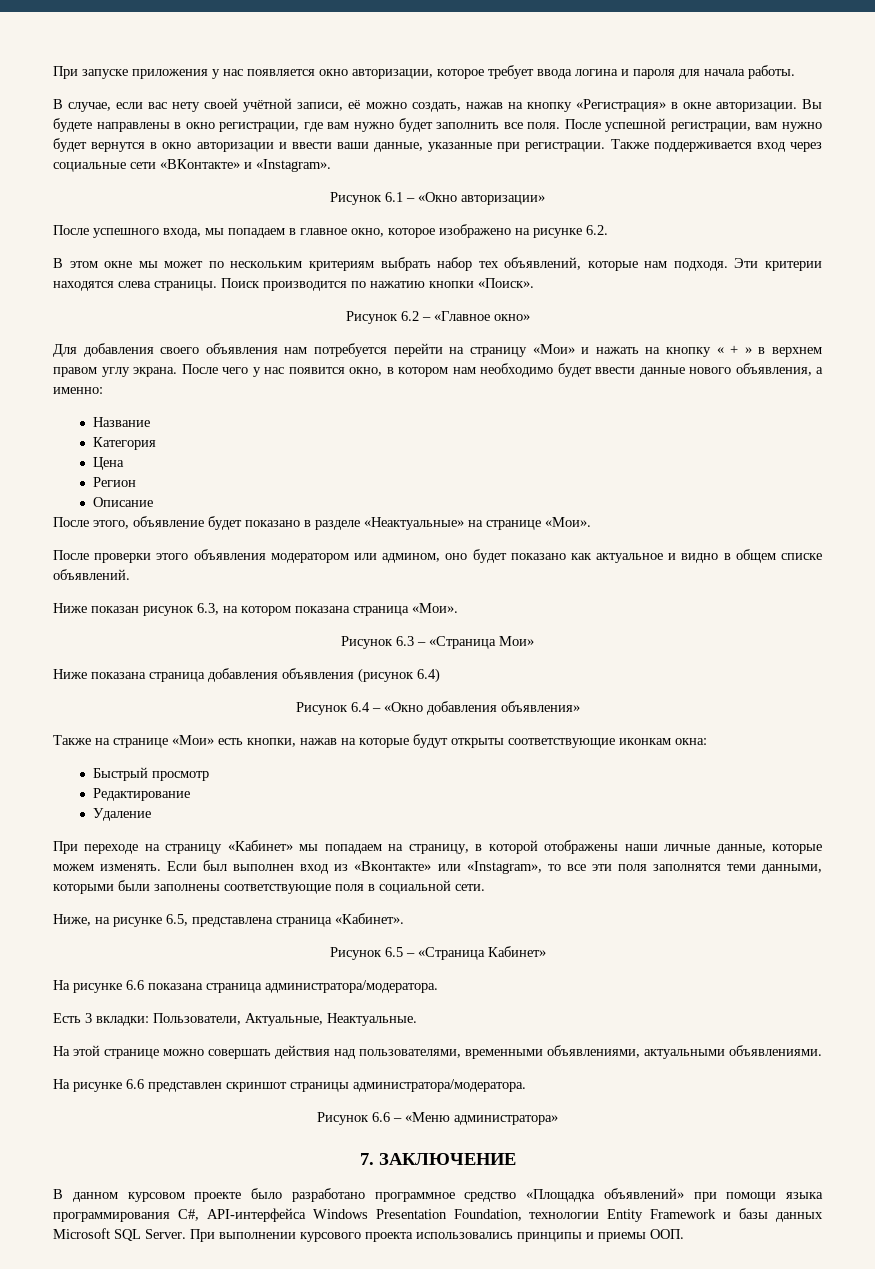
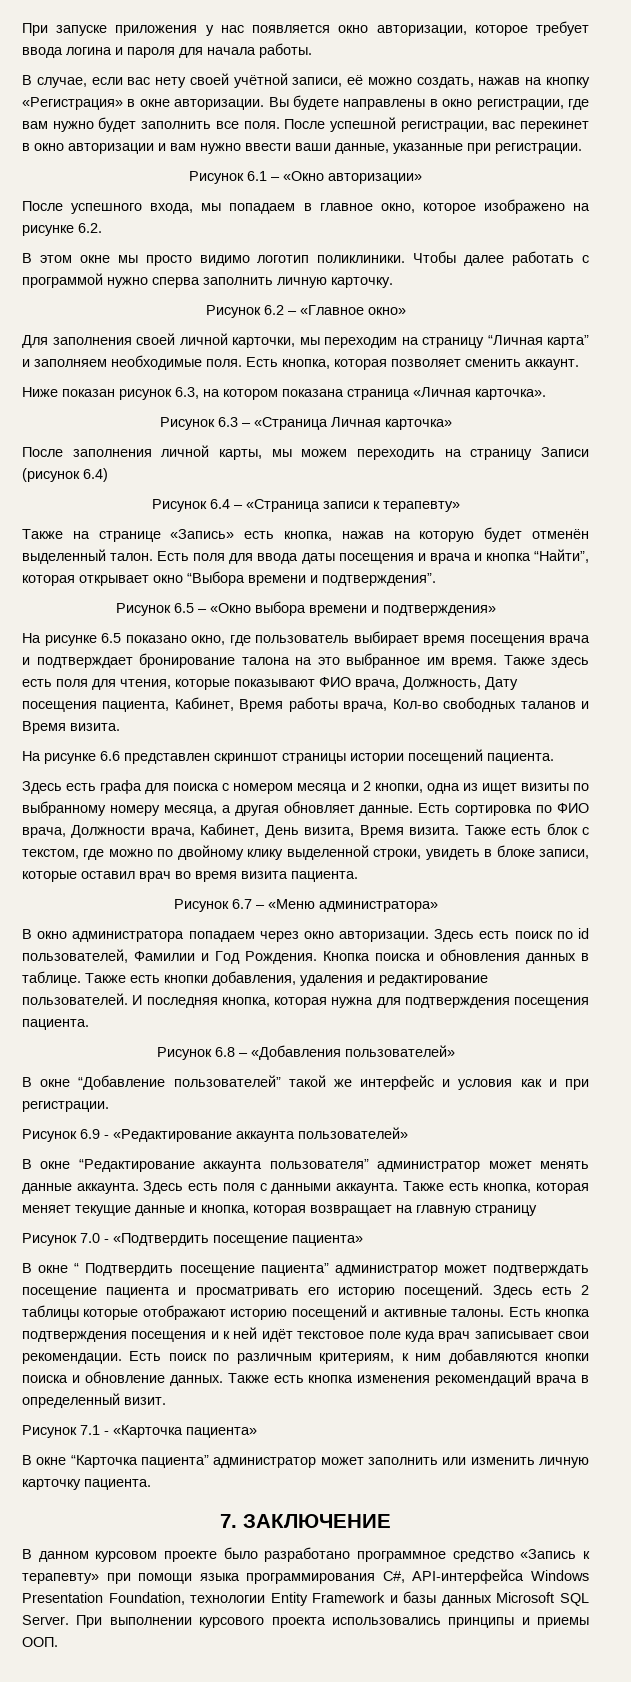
[755,122,822,132] [53,138,146,152] вам нужно будет вернутся -> [492,121,589,132] вас перекинет
(287, 145) none -> [170,143,241,154] вам нужно
[610,139,822,152] [53,159,331,172] Также поддерживается вход через социальные сети «ВКонтакте» и «Instagram». -> (582, 148) none
[164,257,822,271] [53,278,534,291] может по нескольким критериям выбрать набор тех объявлений, которые нам подходя. Эти критерии находятся слева страницы. Поиск производится по нажатию кнопки «Поиск». -> [145,251,590,266] [22,273,393,288] просто видимо логотип поликлиники. Чтобы далее работать с программой нужно сперва заполнить личную карточку.
[83,343,822,357] [53,363,823,377] [53,387,103,394] [92,417,150,427] [92,437,156,450] [92,457,124,470] [92,477,136,487] [92,497,153,507] [53,516,591,530] [53,549,822,563] [53,569,130,580] добавления своего объявления нам потребуется перейти на страницу «Мои» и нажать на кнопку « + » в верхнем правом углу экрана. После чего у нас появится окно, в котором нам необходимо будет ввести данные нового объявления, а именно: // Название // Категория // Цена // Регион // Описание // После этого, объявление будет показано в разделе «Неактуальные» на странице «Мои». // После проверки этого объявления модератором или админом, оно будет показано как актуальное и видно в общем списке объявлений. -> [52,333,589,348] [22,355,579,370] заполнения своей личной карточки, мы переходим на страницу “Личная карта” и заполняем необходимые поля. Есть кнопка, которая позволяет сменить аккаунт.
[412,603,458,613] «Мои». -> [413,387,546,400] «Личная карточка».
[499,636,534,646] [53,668,354,682] Мои» // Ниже показана страница добавления объявления -> [330,417,452,430] [22,445,589,460] Личная карточка» // После заполнения личной карты, мы можем переходить на страницу Записи
[383,701,580,715] «Окно добавления объявления» -> [245,499,460,512] «Страница записи к терапевту»
[172,734,707,748] [92,767,209,781] [92,788,190,801] [92,808,151,821] [53,840,822,854] [53,860,822,874] [53,880,485,894] [53,913,404,927] [329,946,546,960] [53,980,438,993] [53,1013,417,1026] [53,1045,822,1059] «Мои» есть кнопки, нажав на которые будут открыты соответствующие иконкам окна: // Быстрый просмотр // Редактирование // Удаление // При переходе на страницу «Кабинет» мы попадаем на страницу, в которой отображены наши личные данные, которые можем изменять. Если был выполнен вход из «Вконтакте» или «Instagram», то все эти поля заполнятся теми данными, которыми были заполнены соответствующие поля в социальной сети. // Ниже, на рисунке 6.5, представлена страница «Кабинет». // Рисунок 6.5 – «Страница Кабинет» // На рисунке 6.6 показана страница администратора/модератора. // Есть 3 вкладки: Пользователи, Актуальные, Неактуальные. // На этой странице можно совершать действия над пользователями, временными объявлениями, актуальными объявлениями. -> [170,527,589,542] [22,549,589,564] [22,571,436,586] [115,601,496,616] [22,631,590,646] [22,653,589,668] [22,677,518,690] [22,697,590,712] [22,721,120,734] «Запись» есть кнопка, нажав на которую будет отменён выделенный талон. Есть поля для ввода даты посещения и врача и кнопка “Найти”, которая открывает окно “Выбора времени и подтверждения”. // Рисунок 6.5 – «Окно выбора времени и подтверждения» // На рисунке 6.5 показано окно, где пользователь выбирает время посещения врача и подтверждает бронирование талона на это выбранное им время. Также здесь есть поля для чтения, которые показывают ФИО врача, Должность, Дату посещения пациента, Кабинет, Время работы врача, Кол-во свободных таланов и Время визита.
[353,1079,526,1092] [317,1112,390,1125] администратора/модератора. // Рисунок 6.6 -> [350,749,554,764] [22,780,589,794] [22,801,589,816] [22,823,589,838] [22,845,589,860] [22,871,358,882] [173,899,252,912] истории посещений пациента. // Здесь есть графа для поиска с номером месяца и 2 кнопки, одна из ищет визиты по выбранному номеру месяца, а другая обновляет данные. Есть сортировка по ФИО врача, Должности врача, Кабинет, День визита, Время визита. Также есть блок с текстом, где можно по двойному клику выделенной строки, увидеть в блоке записи, которые оставил врач во время визита пациента. // Рисунок 6.7
(558, 1120) none -> [22,928,589,942] [22,949,589,964] [22,971,488,986] [22,993,589,1008] [22,1019,89,1030] [156,1045,455,1060] [22,1075,589,1090] [22,1101,109,1112] [22,1127,408,1142] [22,1159,589,1172] [22,1181,589,1194] [22,1205,537,1216] [22,1233,363,1246] [22,1263,589,1276] [22,1283,589,1298] [22,1305,591,1320] [22,1327,590,1342] [22,1349,590,1364] [22,1371,589,1386] [22,1393,166,1408] [22,1425,257,1438] [22,1455,589,1468] [22,1479,151,1490] // В окно администратора попадаем через окно авторизации. Здесь есть поиск по id пользователей, Фамилии и Год Рождения. Кнопка поиска и обновления данных в таблице. Также есть кнопки добавления, удаления и редактирование пользователей. И последняя кнопка, которая нужна для подтверждения посещения пациента. // Рисунок 6.8 – «Добавления пользователей» // В окне “Добавление пользователей” такой же интерфейс и условия как и при регистрации. // Рисунок 6.9 - «Редактирование аккаунта пользователей» // В окне “Редактирование аккаунта пользователя” администратор может менять данные аккаунта. Здесь есть поля с данными аккаунта. Также есть кнопка, которая меняет текущие данные и кнопка, которая возвращает на главную страницу // Рисунок 7.0 - «Подтвердить посещение пациента» // В окне “ Подтвердить посещение пациента” администратор может подтверждать посещение пациента и просматривать его историю посещений. Здесь есть 2 таблицы которые отображают историю посещений и активные талоны. Есть кнопка подтверждения посещения и к ней идёт текстовое поле куда врач записывает свои рекомендации. Есть поиск по различным критериям, к ним добавляются кнопки поиска и обновление данных. Также есть кнопка изменения рекомендаций врача в определенный визит. // Рисунок 7.1 - «Карточка пациента» // В окне “Карточка пациента” администратор может заполнить или изменить личную карточку пациента.
[526,1188,684,1202] «Площадка объявлений» -> [520,1549,590,1559] [22,1573,99,1584] «Запись к терапевту»

